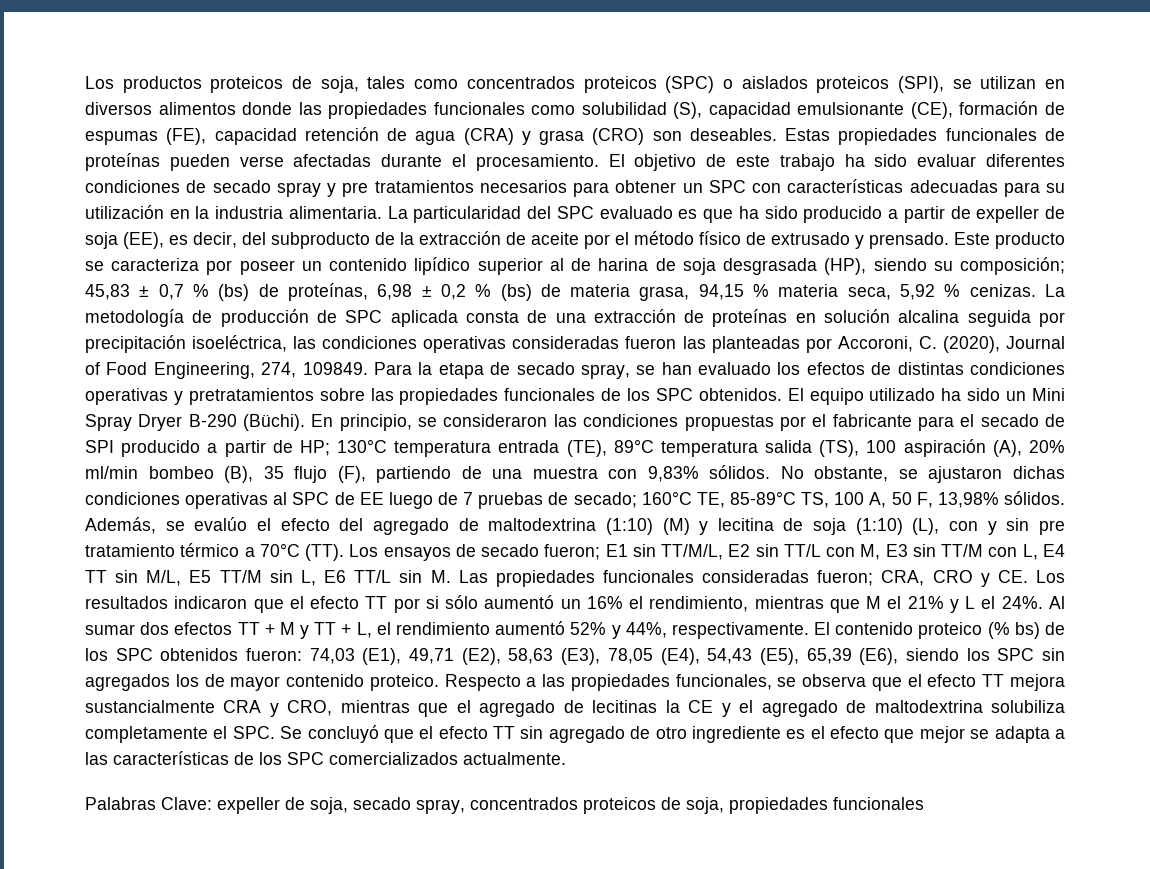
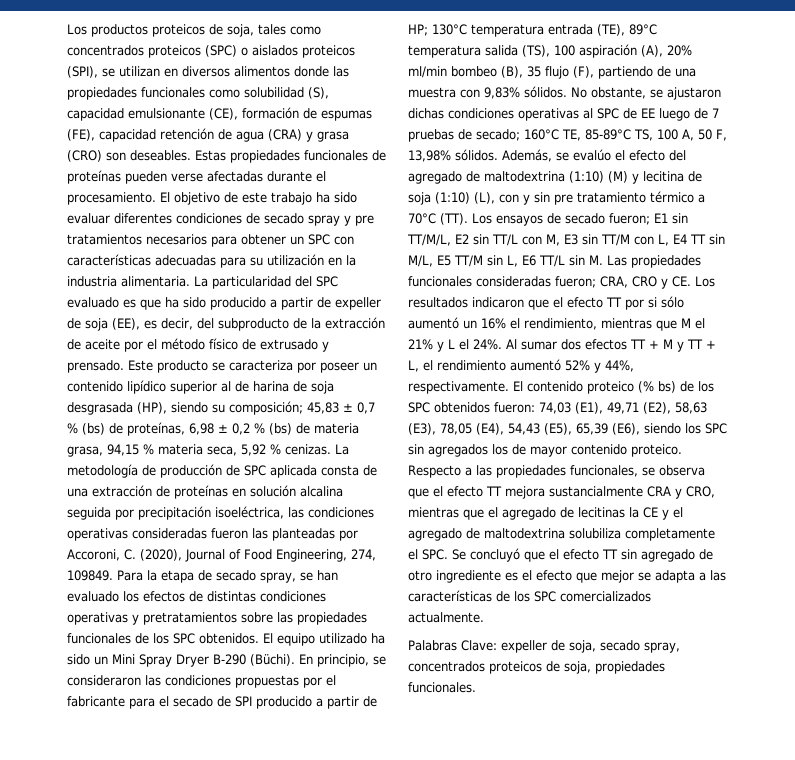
[833,797,924,810] funcionales -> [408,682,476,693] funcionales.

